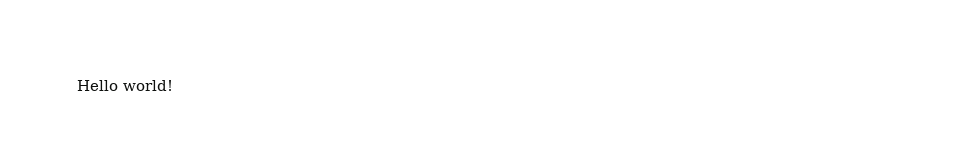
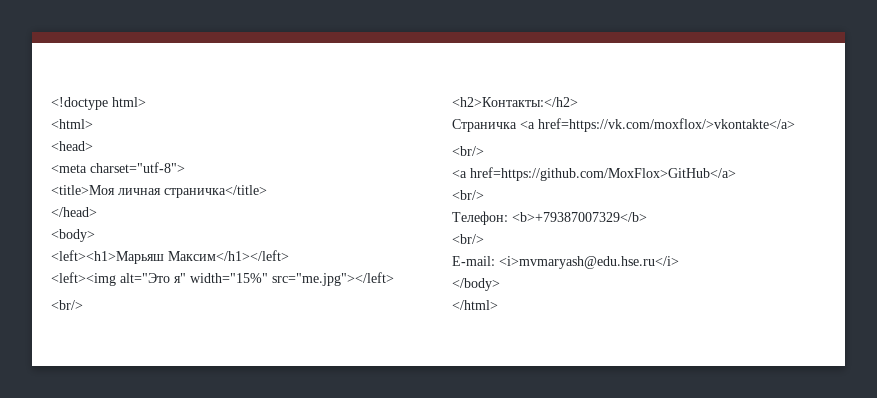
[77,80,173,91] Hello world! -> [51,97,146,110] [51,119,93,129] [51,141,93,151] [51,162,185,173] [51,185,267,198] [51,207,97,217] [51,229,95,242] [51,250,289,264] [51,272,394,286] [51,300,83,310] [452,97,578,107] [452,118,795,132] [452,146,484,156] [452,167,736,181] [452,190,484,200] [452,211,647,225] [452,234,484,244] [452,256,679,269] [452,278,500,291] [452,300,498,310] <!doctype html> // <html> // <head> // <meta charset="utf-8"> // <title>Моя личная страничка</title> // </head> // <body> // <left><h1>Марьяш Максим</h1></left> // <left><img alt="Это я" width="15%" src="me.jpg"></left> // <br/> // <h2>Контакты:</h2> // Страничка <a href=https://vk.com/moxflox/>vkontakte</a> // <br/> // <a href=https://github.com/MoxFlox>GitHub</a> // <br/> // Телефон: <b>+79387007329</b> // <br/> // E-mail: <i>mvmaryash@edu.hse.ru</i> // </body> // </html>

